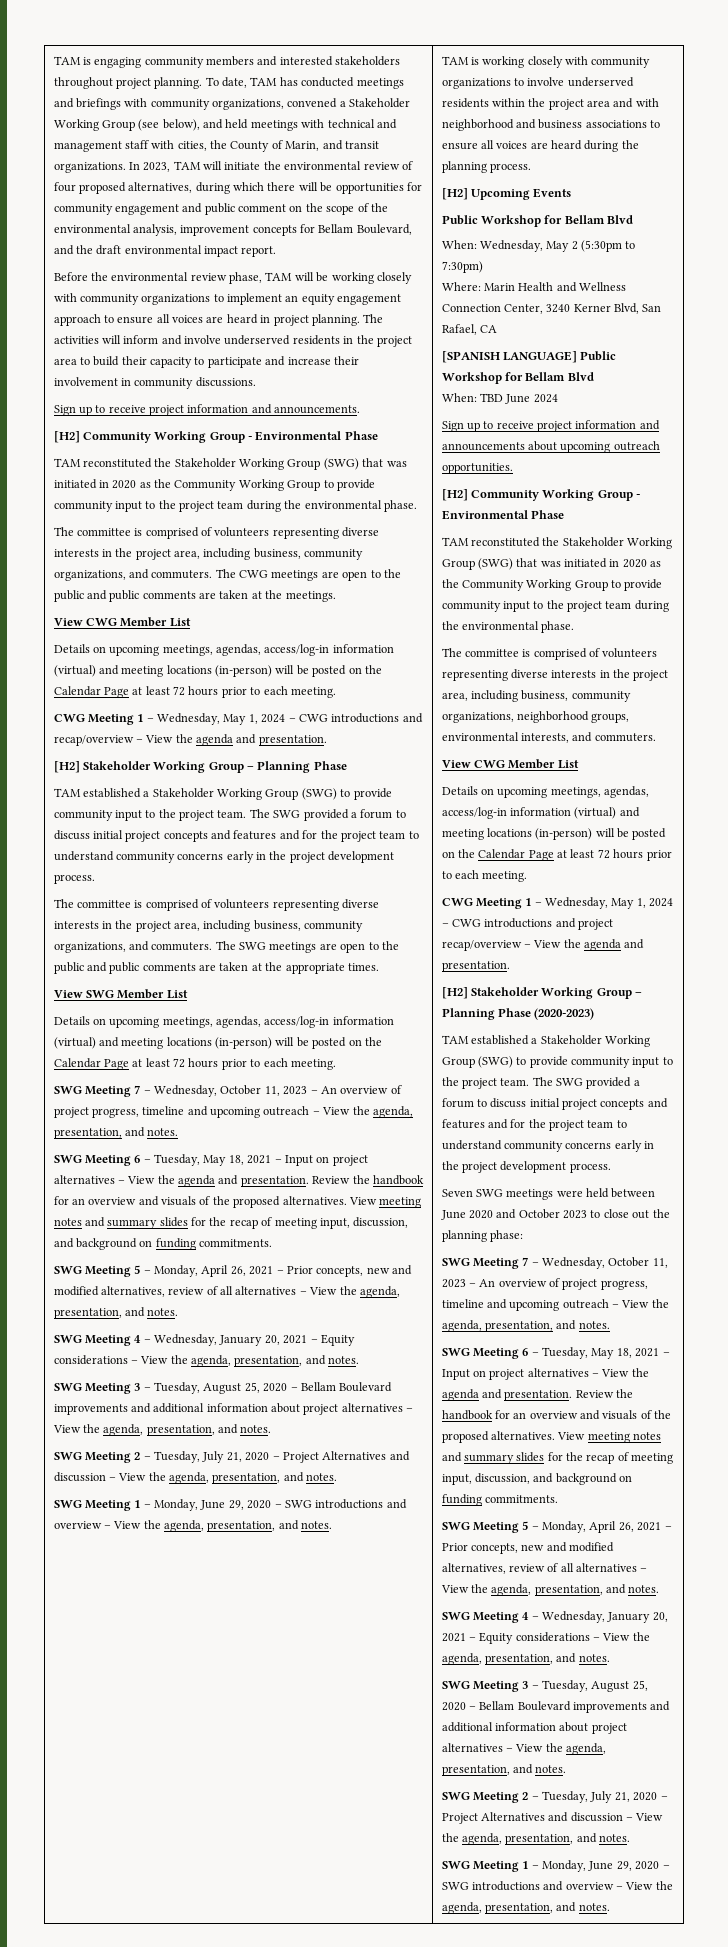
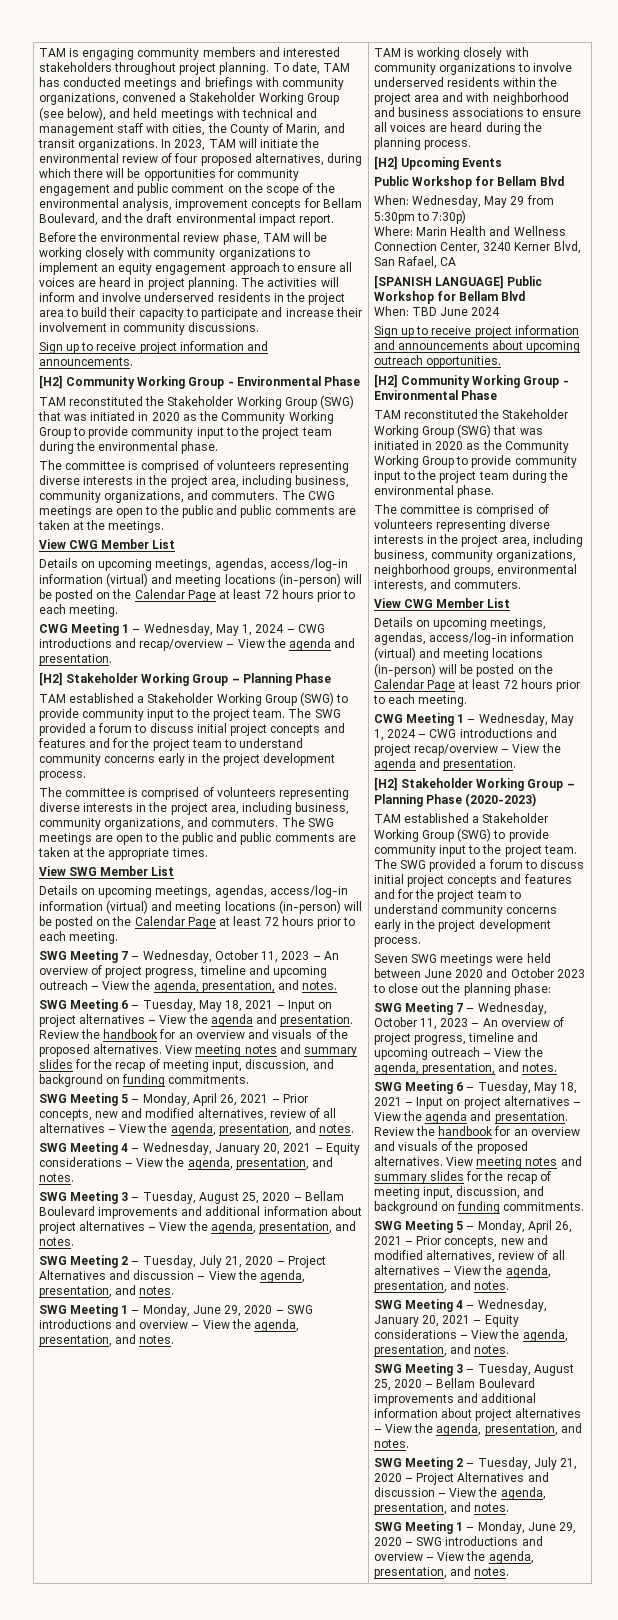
[571,240,636,252] [441,261,483,273] 2 (5:30pm to 7:30pm) -> [510,195,554,205] [373,210,467,224] 29 from 5:30pm to 7:30p)

